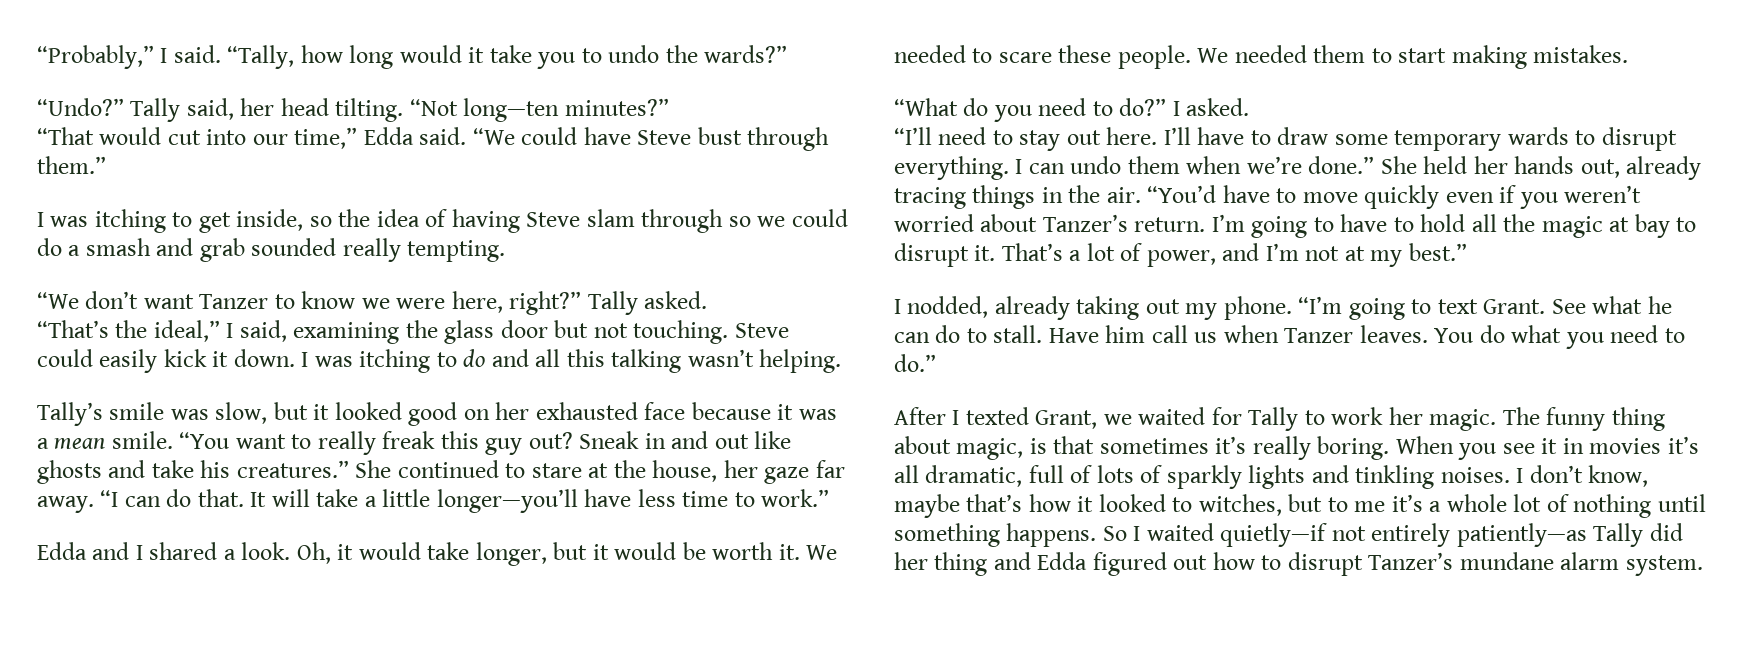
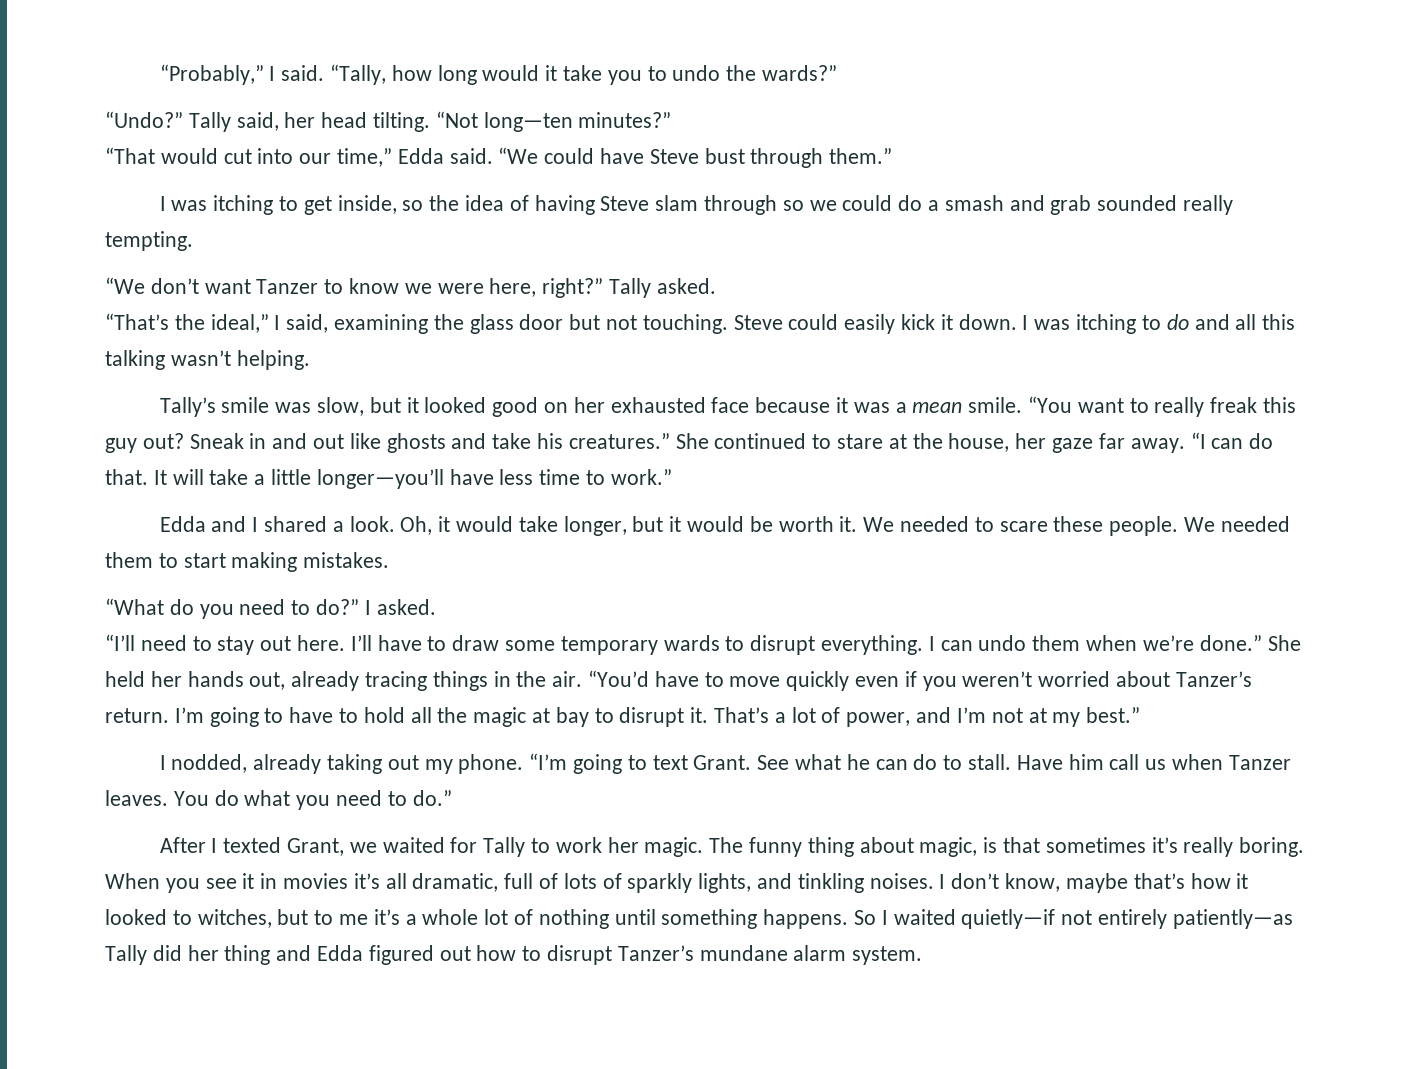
[1248,465,1306,489] lights -> [698,873,752,893] lights,

